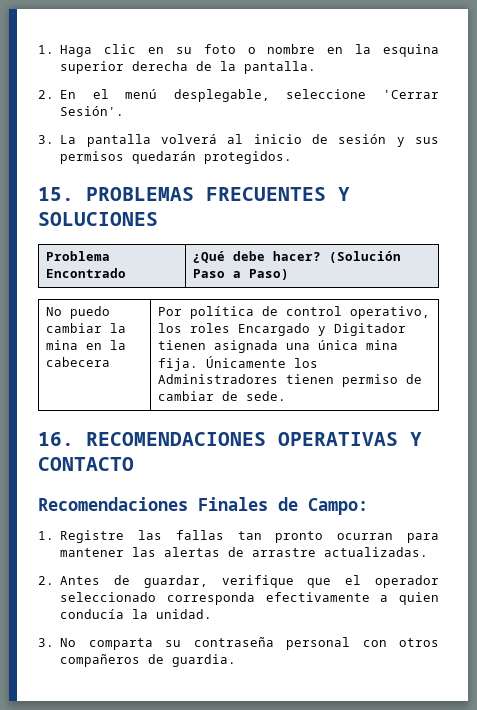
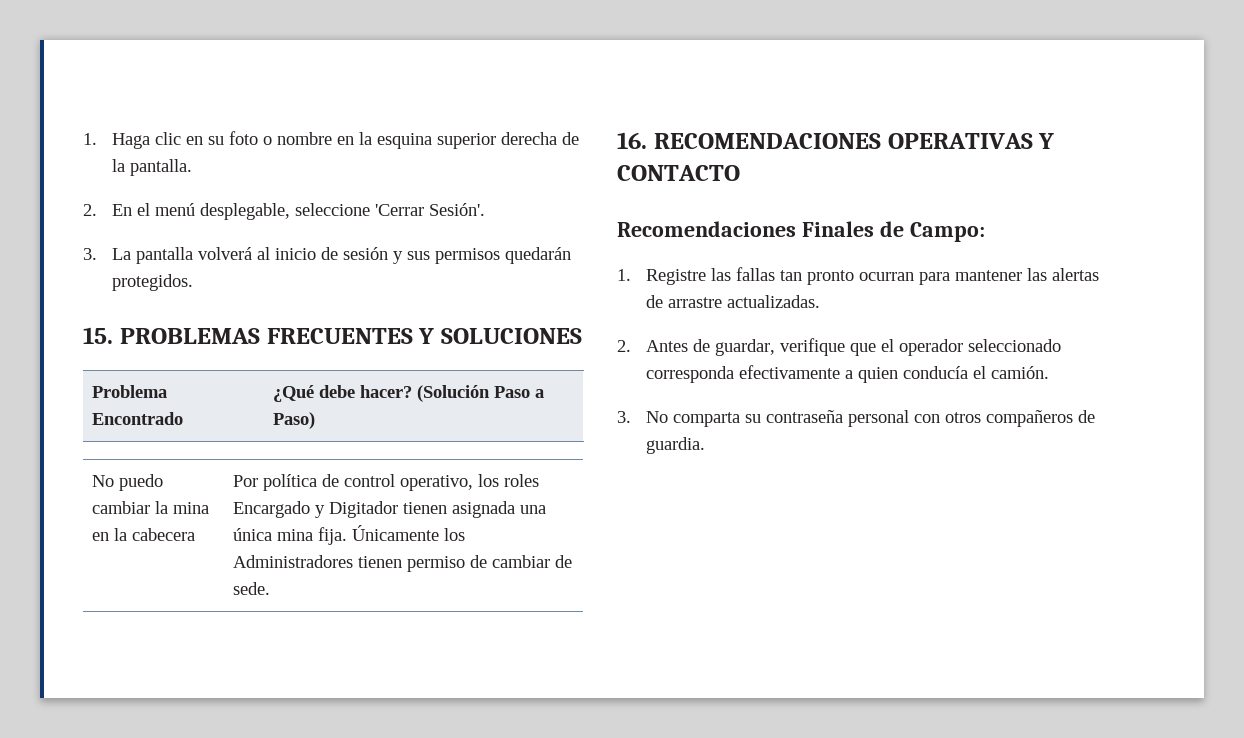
[132,609,213,619] la unidad. -> [972,366,1049,379] el camión.

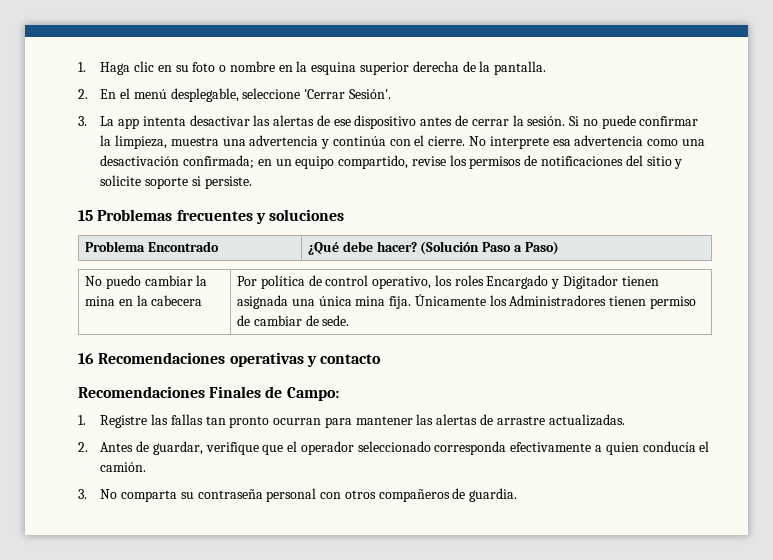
[135,247,571,264] [111,274,193,291] [83,327,582,344] pantalla volverá al inicio de sesión y sus permisos quedarán protegidos. // 15. PROBLEMAS FRECUENTES Y SOLUCIONES -> [117,115,699,129] [100,135,705,149] [100,155,683,169] [100,175,252,189] [78,209,345,224] app intenta desactivar las alertas de ese dispositivo antes de cerrar la sesión. Si no puede confirmar la limpieza, muestra una advertencia y continúa con el cierre. No interprete esa advertencia como una desactivación confirmada; en un equipo compartido, revise los permisos de notificaciones del sitio y solicite soporte si persiste. // 15 Problemas frecuentes y soluciones
[617,132,1055,149] [617,165,740,181] 16. RECOMENDACIONES OPERATIVAS Y CONTACTO -> [78,352,382,367] 16 Recomendaciones operativas y contacto

